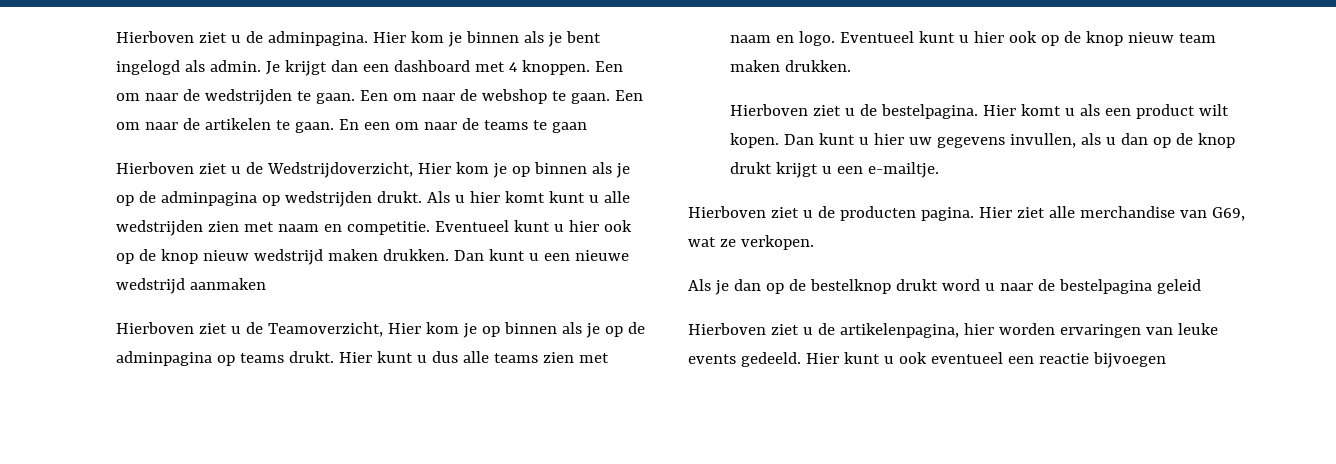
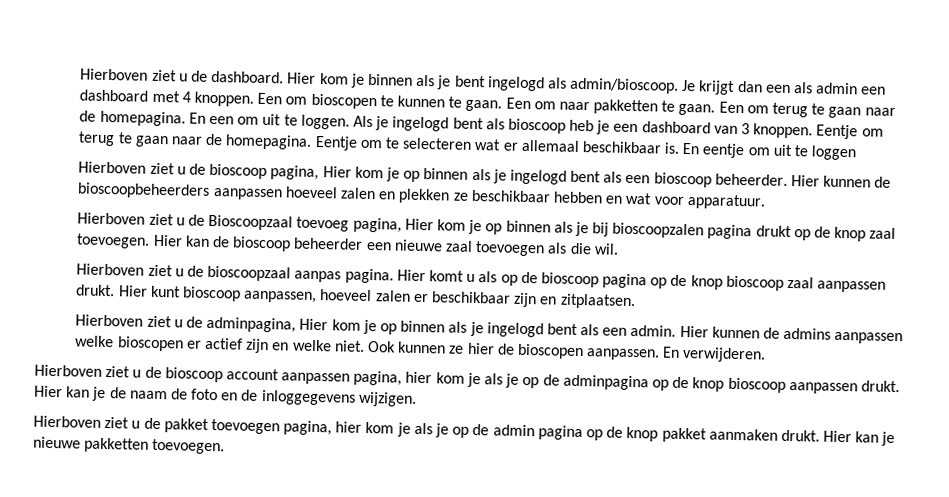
[116,31,369,46] Hierboven ziet u de adminpagina. -> [80,68,285,84] Hierboven ziet u de dashboard.
[210,60,262,72] admin. -> [569,77,680,94] admin/bioscoop.
(390, 68) none -> [794,82,887,95] als admin een
[145,89,644,105] [116,118,588,133] [116,162,631,178] [116,191,631,207] [116,220,633,236] [116,249,630,265] [116,278,267,294] [116,322,646,338] [116,351,610,366] [730,31,1217,46] [730,60,852,72] [730,104,979,119] naar de wedstrijden te gaan. Een om naar de webshop te gaan. Een om naar de artikelen te gaan. En een om naar de teams te gaan // Hierboven ziet u de Wedstrijdoverzicht, Hier kom je op binnen als je op de adminpagina op wedstrijden drukt. Als u hier komt kunt u alle wedstrijden zien met naam en competitie. Eventueel kunt u hier ook op de knop nieuw wedstrijd maken drukken. Dan kunt u een nieuwe wedstrijd aanmaken // Hierboven ziet u de Teamoverzicht, Hier kom je op binnen als je op de adminpagina op teams drukt. Hier kunt u dus alle teams zien met naam en logo. Eventueel kunt u hier ook op de knop nieuw team maken drukken. // Hierboven ziet u de bestelpagina. -> [310,93,896,119] [79,110,884,140] [78,131,858,161] [78,161,892,188] [77,182,766,210] [77,212,897,242] [76,233,619,257] [76,263,394,284] bioscopen te kunnen te gaan. Een om naar pakketten te gaan. Een om terug te gaan naar de homepagina. En een om uit te loggen. Als je ingelogd bent als bioscoop heb je een dashboard van 3 knoppen. Eentje om terug te gaan naar de homepagina. Eentje om te selecteren wat er allemaal beschikbaar is. En eentje om uit te loggen // Hierboven ziet u de bioscoop pagina, Hier kom je op binnen als je ingelogd bent als een bioscoop beheerder. Hier kunnen de bioscoopbeheerders aanpassen hoeveel zalen en plekken ze beschikbaar hebben en wat voor apparatuur. // Hierboven ziet u de Bioscoopzaal toevoeg pagina, Hier kom je op binnen als je bij bioscoopzalen pagina drukt op de knop zaal toevoegen. Hier kan de bioscoop beheerder een nieuwe zaal toevoegen als die wil. // Hierboven ziet u de bioscoopzaal aanpas pagina.
[1105,104,1230,119] [730,133,1236,148] [730,162,940,178] [688,206,1245,221] [688,235,814,250] [688,279,1201,295] [688,323,1218,338] [688,352,1166,368] een product wilt kopen. Dan kunt u hier uw gegevens invullen, als u dan op de knop drukt krijgt u een e-mailtje. // Hierboven ziet u de producten pagina. Hier ziet alle merchandise van G69, wat ze verkopen. // Als je dan op de bestelknop drukt word u naar de bestelpagina geleid // Hierboven ziet u de artikelenpagina, hier worden ervaringen van leuke events gedeeld. Hier kunt u ook eventueel een reactie bijvoegen -> [500,271,887,293] [76,284,636,310] [75,314,904,345] [75,335,767,363] [34,364,900,395] [34,385,417,407] [33,415,896,447] [33,436,226,455] op de bioscoop pagina op de knop bioscoop zaal aanpassen drukt. Hier kunt bioscoop aanpassen, hoeveel zalen er beschikbaar zijn en zitplaatsen. // Hierboven ziet u de adminpagina, Hier kom je op binnen als je ingelogd bent als een admin. Hier kunnen de admins aanpassen welke bioscopen er actief zijn en welke niet. Ook kunnen ze hier de bioscopen aanpassen. En verwijderen. // Hierboven ziet u de bioscoop account aanpassen pagina, hier kom je als je op de adminpagina op de knop bioscoop aanpassen drukt. Hier kan je de naam de foto en de inloggegevens wijzigen. // Hierboven ziet u de pakket toevoegen pagina, hier kom je als je op de admin pagina op de knop pakket aanmaken drukt. Hier kan je nieuwe pakketten toevoegen.

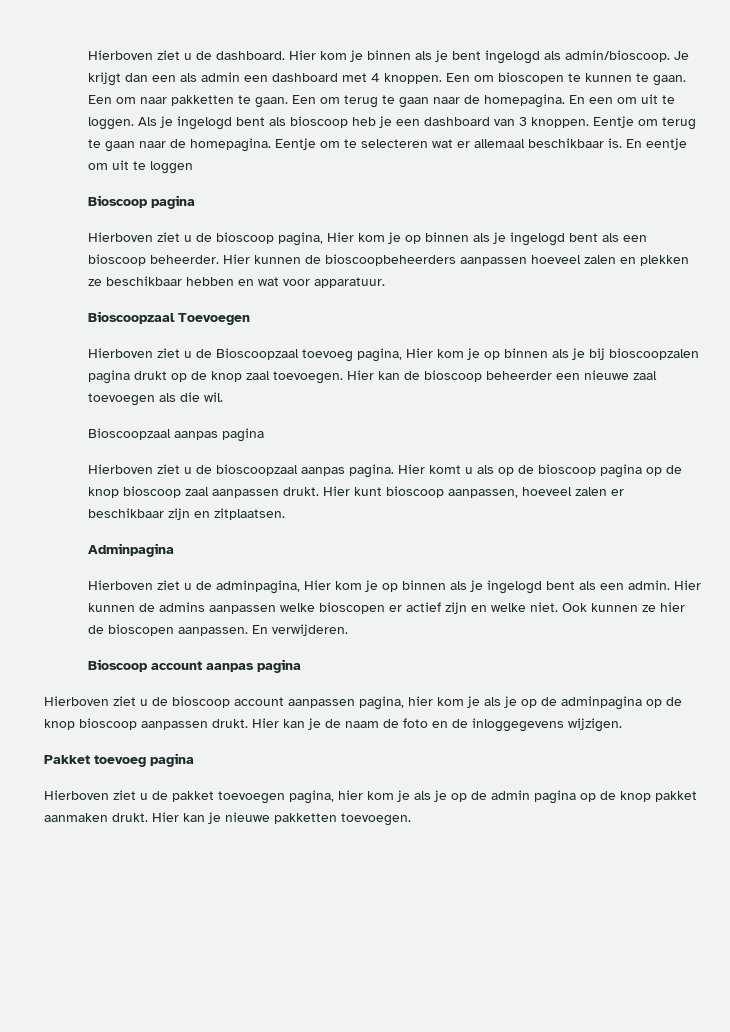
(858, 153) none -> [87,195,195,209] // Bioscoop pagina
(766, 202) none -> [87,311,250,325] // Bioscoopzaal Toevoegen
(619, 249) none -> [87,428,264,442] // Bioscoopzaal aanpas pagina
(636, 301) none -> [87,543,174,557] // Adminpagina
(767, 354) none -> [87,659,301,673] // Bioscoop account aanpas pagina
(417, 399) none -> [44,753,194,767] // Pakket toevoeg pagina

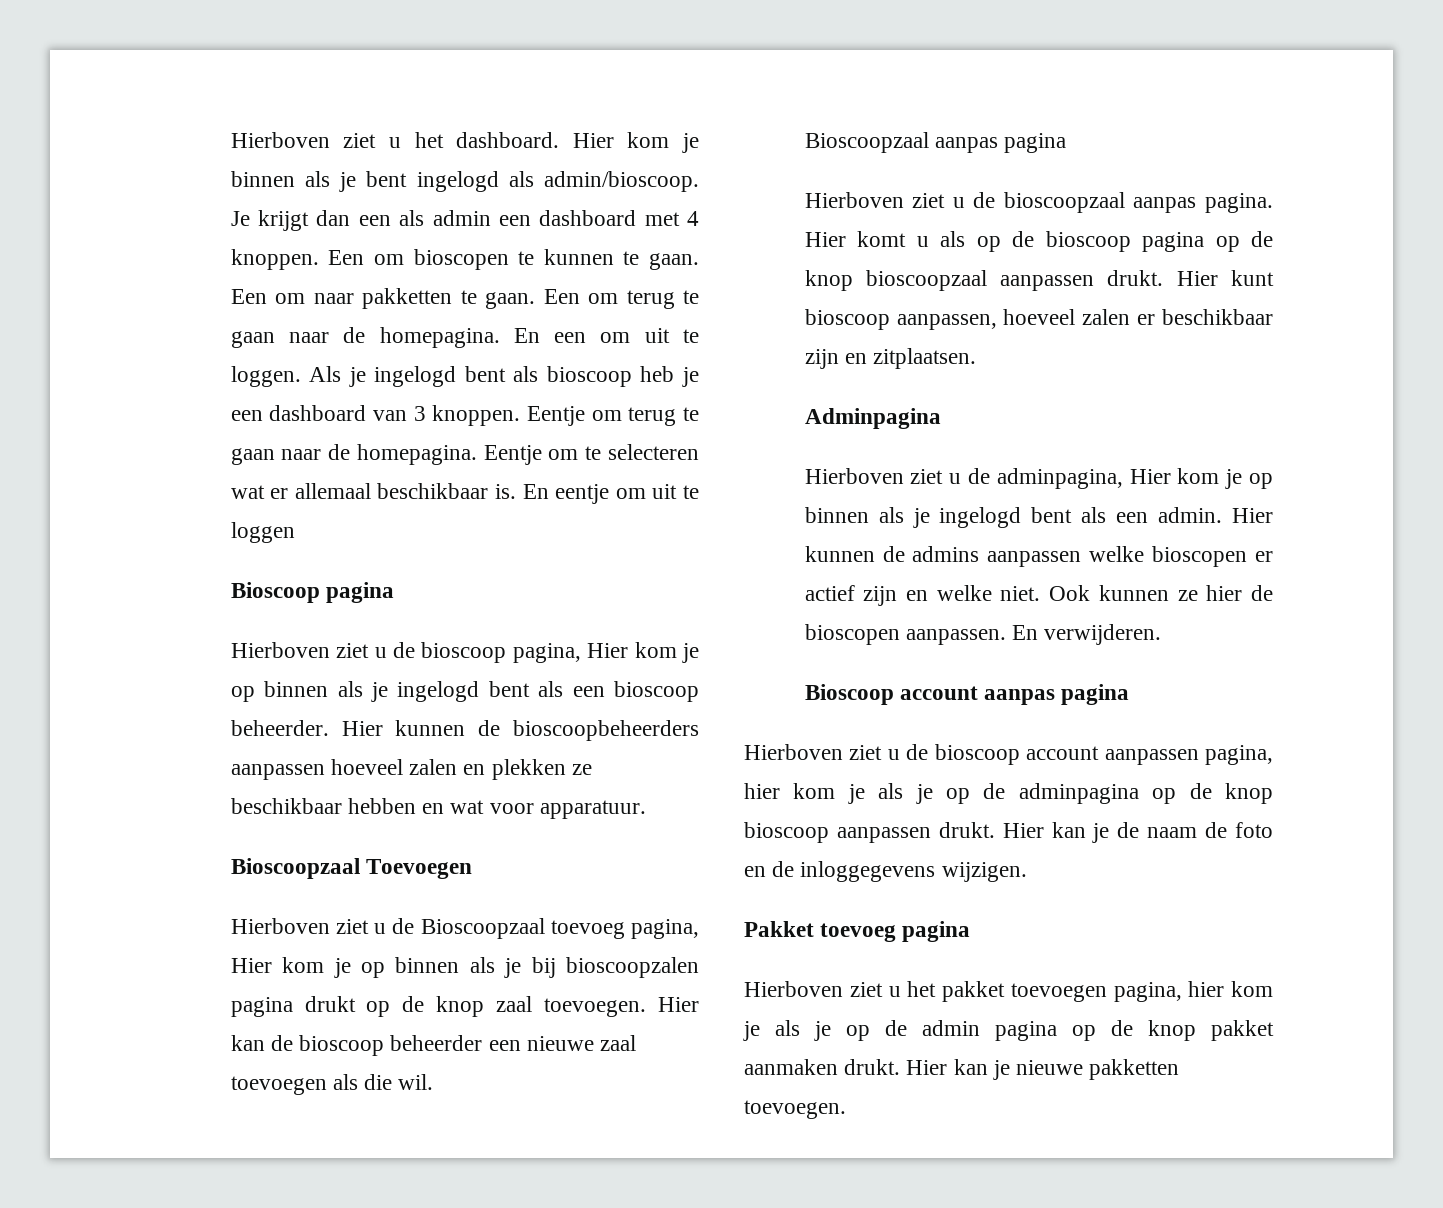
[87,50,212,60] Hierboven ziet u de -> [230,132,444,148] Hierboven ziet u het
[122,486,209,498] bioscoop zaal -> [865,270,987,291] bioscoopzaal
[152,791,168,800] de -> [907,981,937,997] het

